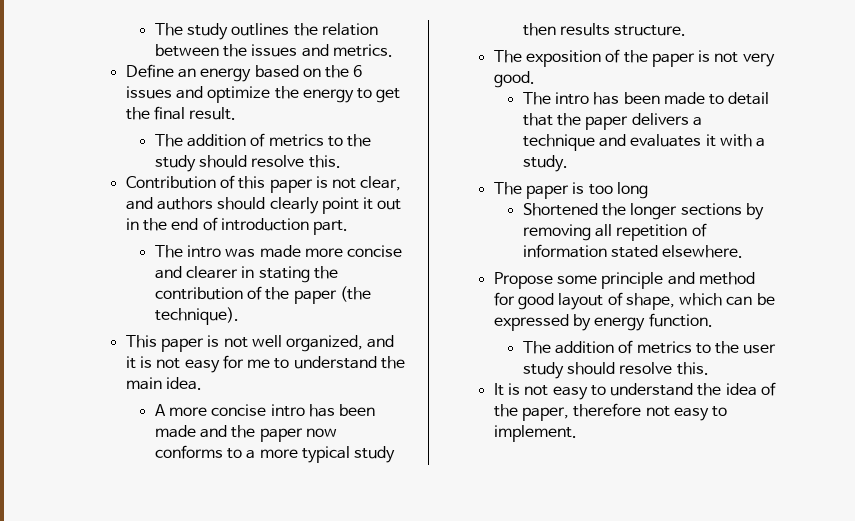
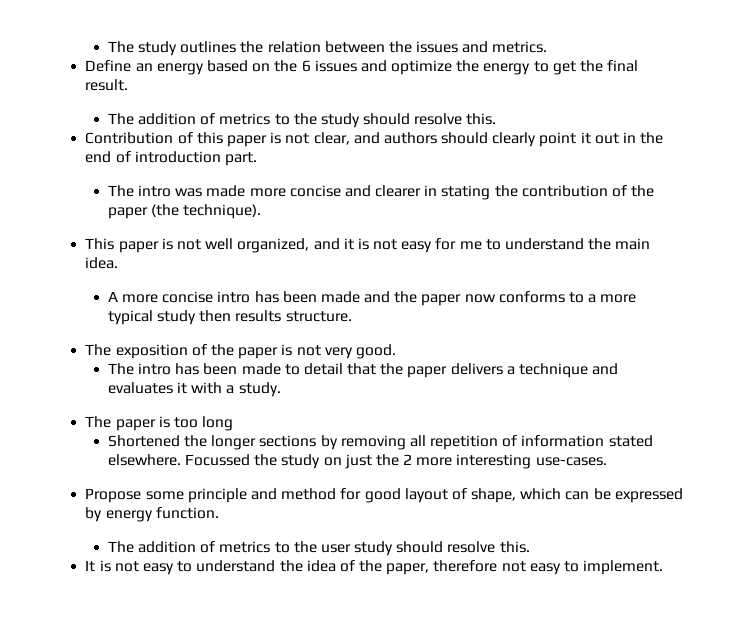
(744, 251) none -> [184,454,607,469] Focussed the study on just the 2 more interesting use-cases.

